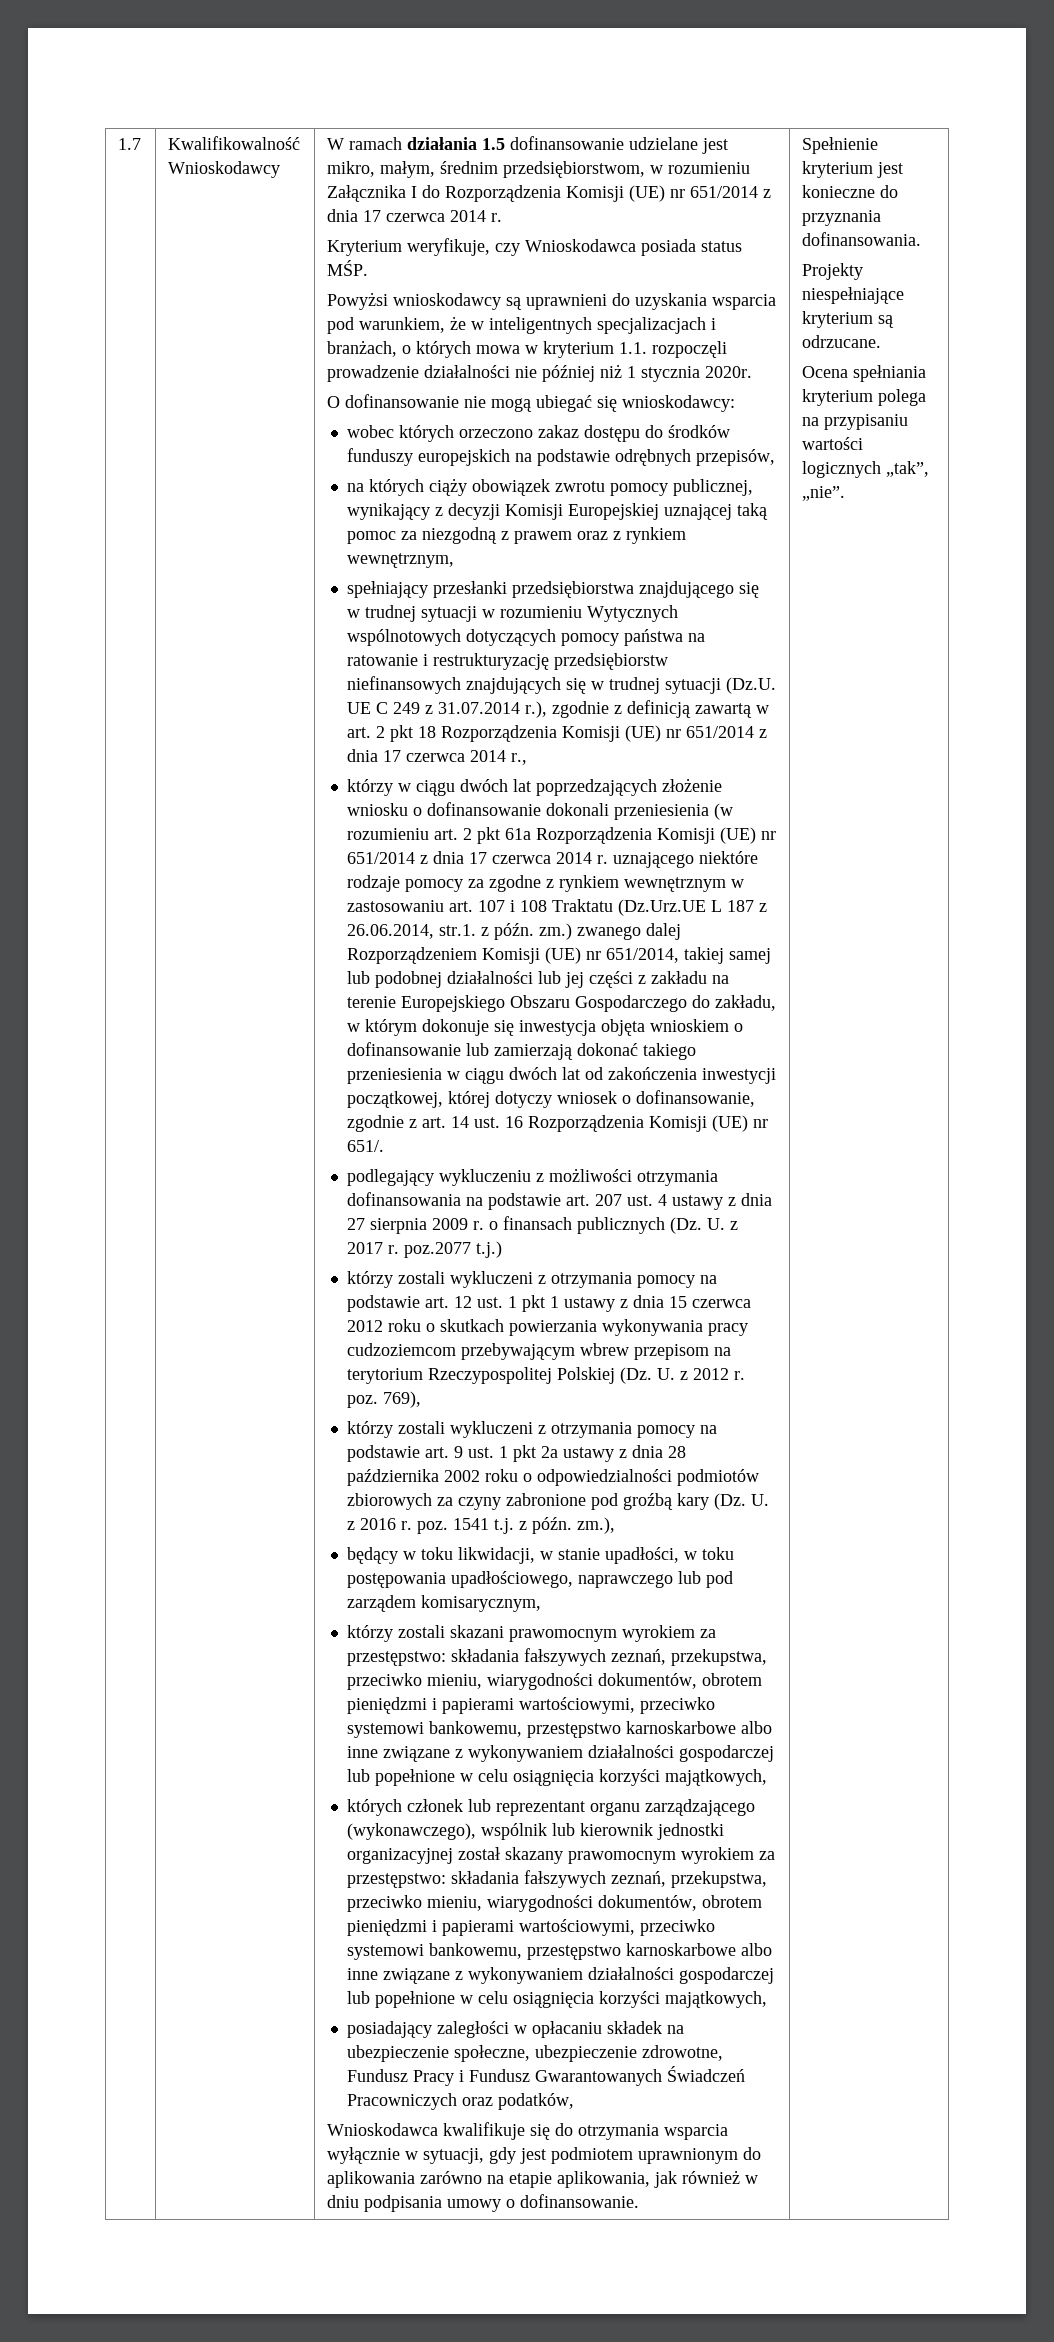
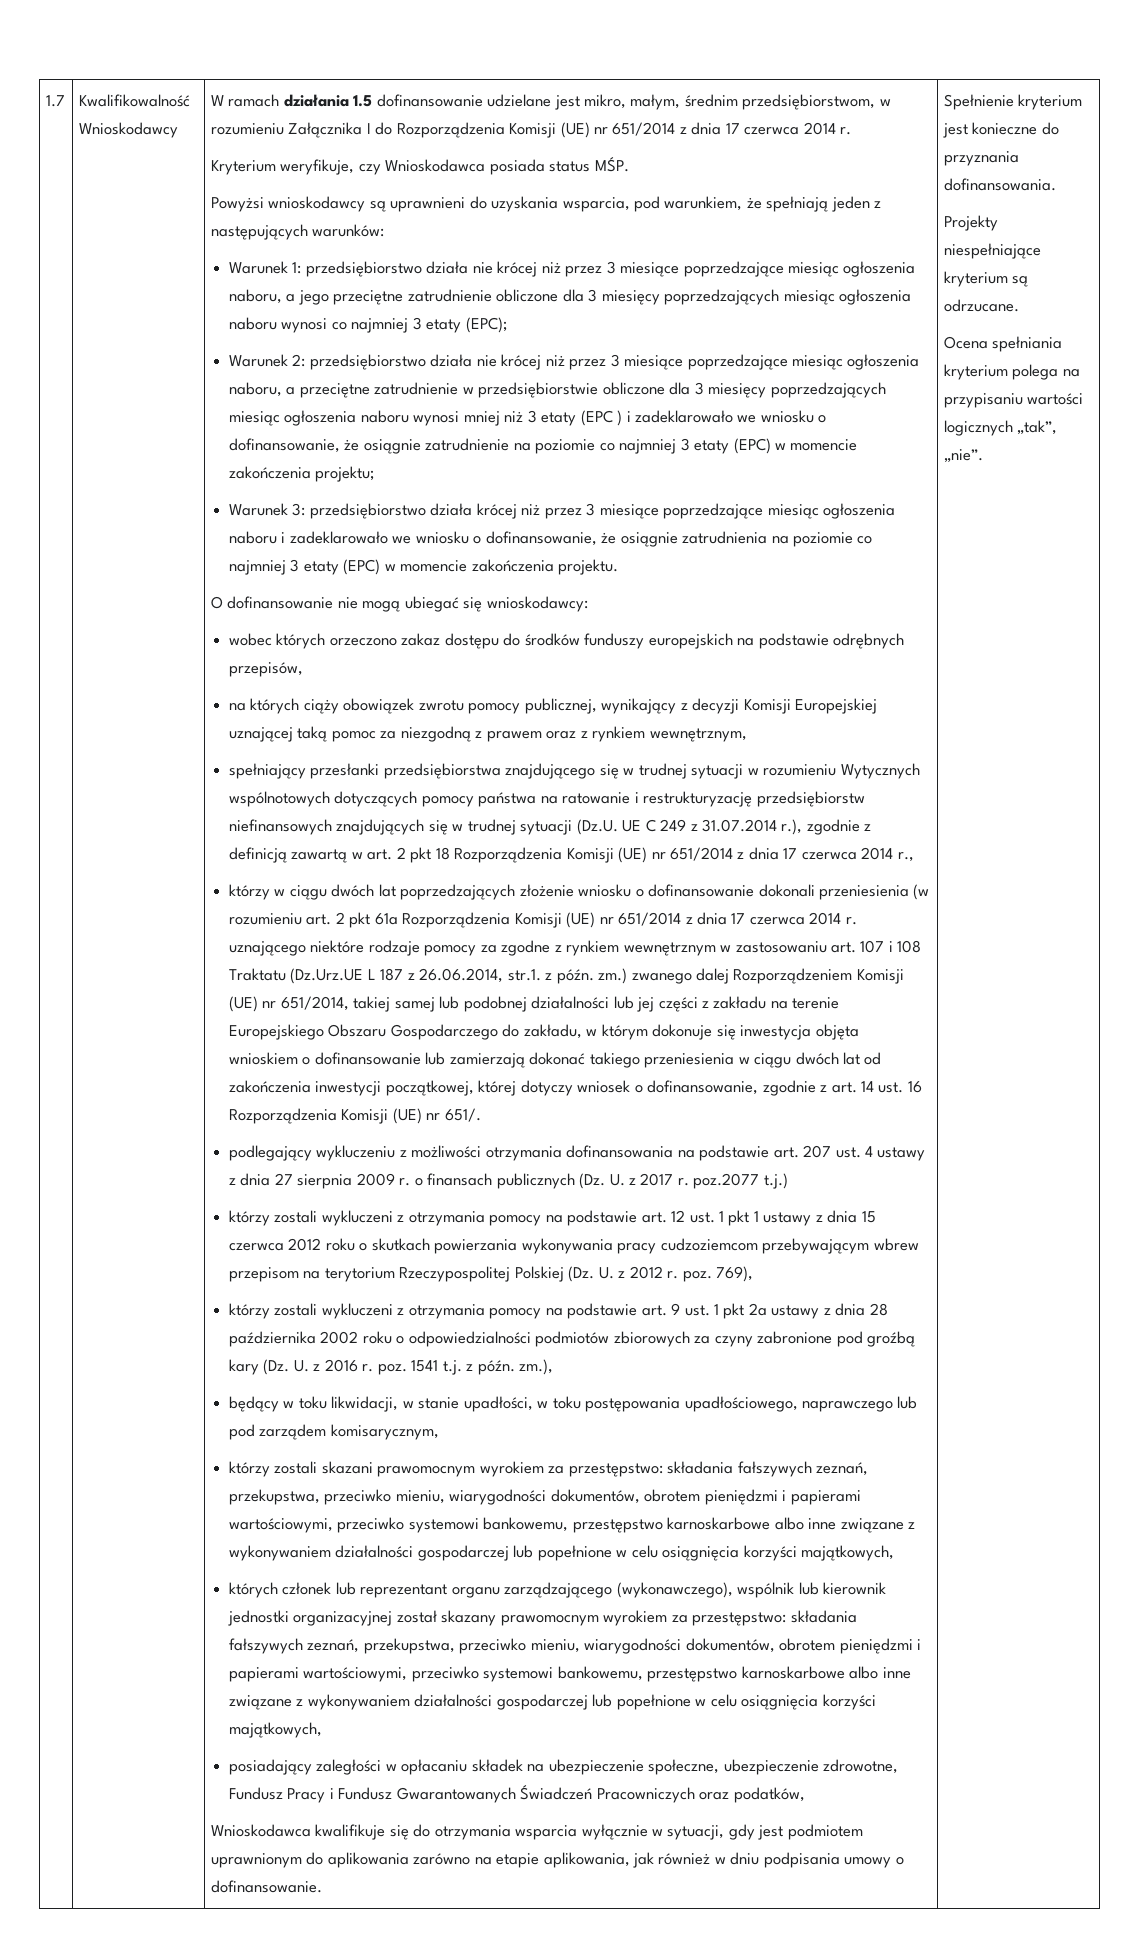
[712,294,777,310] wsparcia -> [562,197,630,212] wsparcia,
[471,317,717,334] [327,340,728,358] [327,364,753,382] w inteligentnych specjalizacjach i branżach, o których mowa w kryterium 1.1. rozpoczęli prowadzenie działalności nie później niż 1 stycznia 2020r. -> [766,196,882,212] [210,224,385,240] [228,261,916,277] [228,289,911,305] [228,317,507,333] [228,354,920,370] [228,382,886,398] [228,410,827,426] [228,438,858,454] [228,466,375,482] [228,503,895,519] [228,531,873,547] [228,559,619,575] spełniają jeden z następujących warunków: // Warunek 1: przedsiębiorstwo działa nie krócej niż przez 3 miesiące poprzedzające miesiąc ogłoszenia naboru, a jego przeciętne zatrudnienie obliczone dla 3 miesięcy poprzedzających miesiąc ogłoszenia naboru wynosi co najmniej 3 etaty (EPC); // Warunek 2: przedsiębiorstwo działa nie krócej niż przez 3 miesiące poprzedzające miesiąc ogłoszenia naboru, a przeciętne zatrudnienie w przedsiębiorstwie obliczone dla 3 miesięcy poprzedzających miesiąc ogłoszenia naboru wynosi mniej niż 3 etaty (EPC ) i zadeklarowało we wniosku o dofinansowanie, że osiągnie zatrudnienie na poziomie co najmniej 3 etaty (EPC) w momencie zakończenia projektu; // Warunek 3: przedsiębiorstwo działa krócej niż przez 3 miesiące poprzedzające miesiąc ogłoszenia naboru i zadeklarowało we wniosku o dofinansowanie, że osiągnie zatrudnienia na poziomie co najmniej 3 etaty (EPC) w momencie zakończenia projektu.

